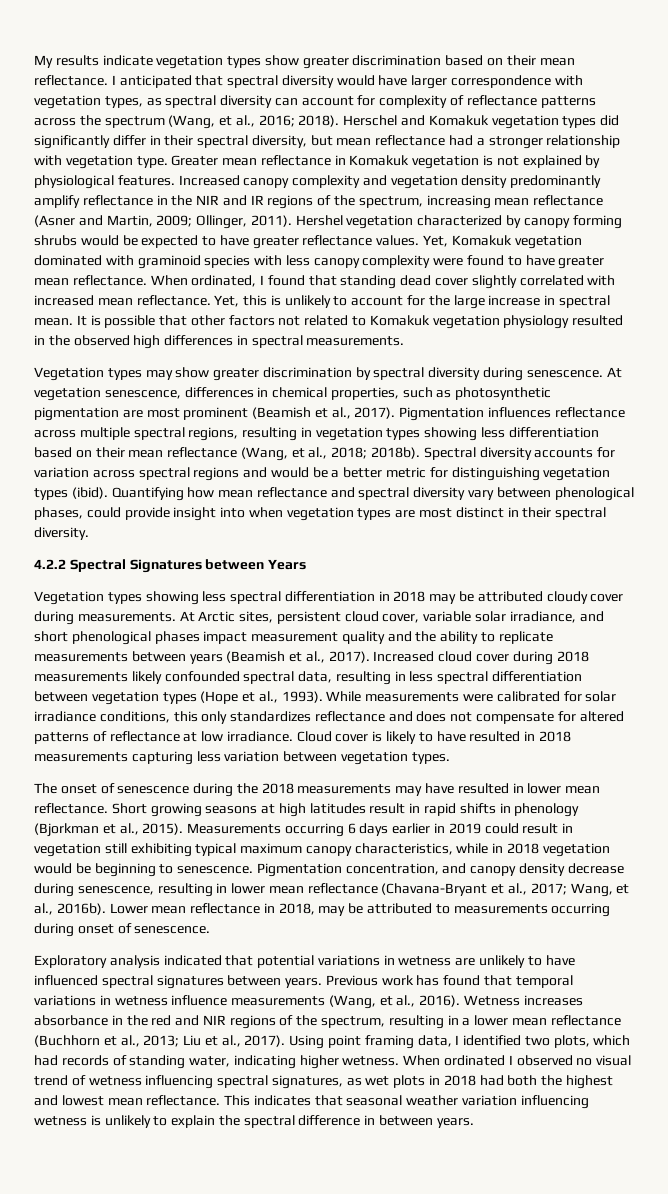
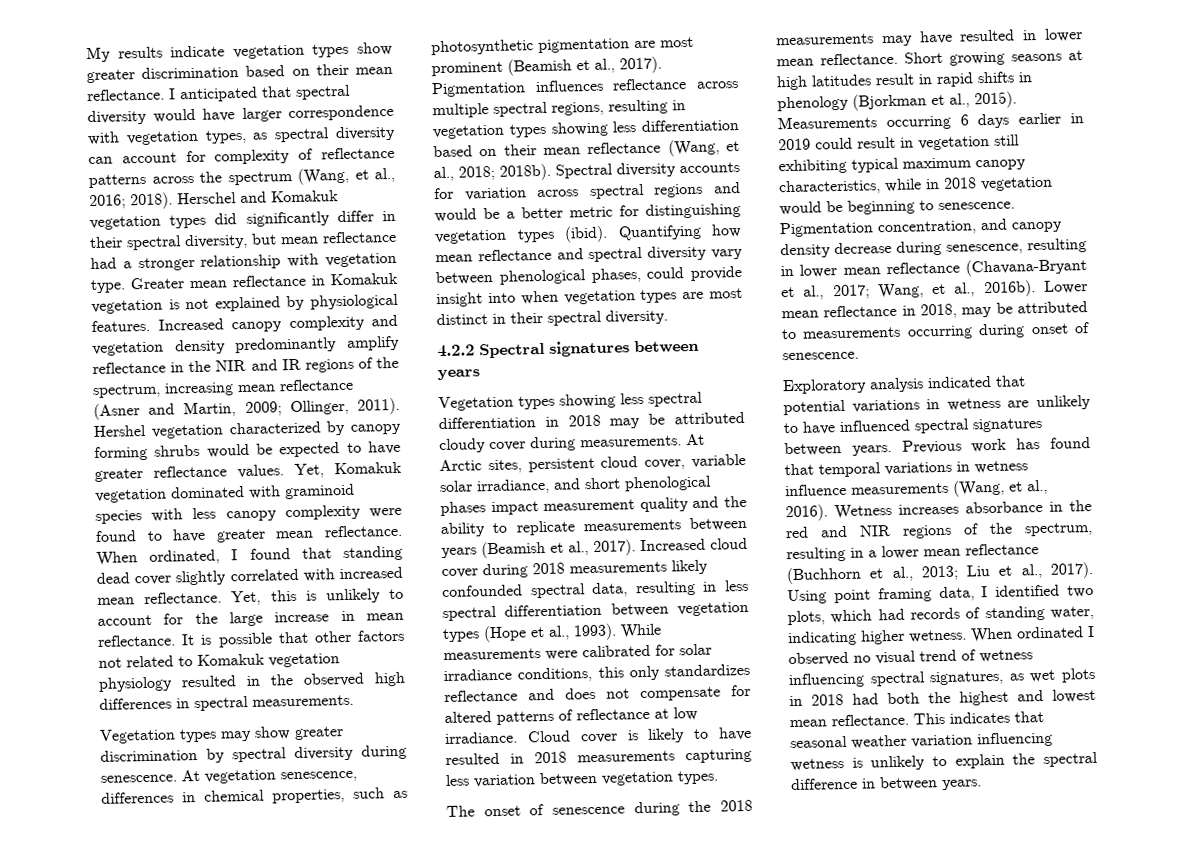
[558,295,610,308] [34,318,73,326] spectral mean. -> [366,612,404,621] [97,634,176,647] mean reflectance.
[129,559,307,573] Signatures between Years -> [549,339,699,357] [437,369,480,381] signatures between years

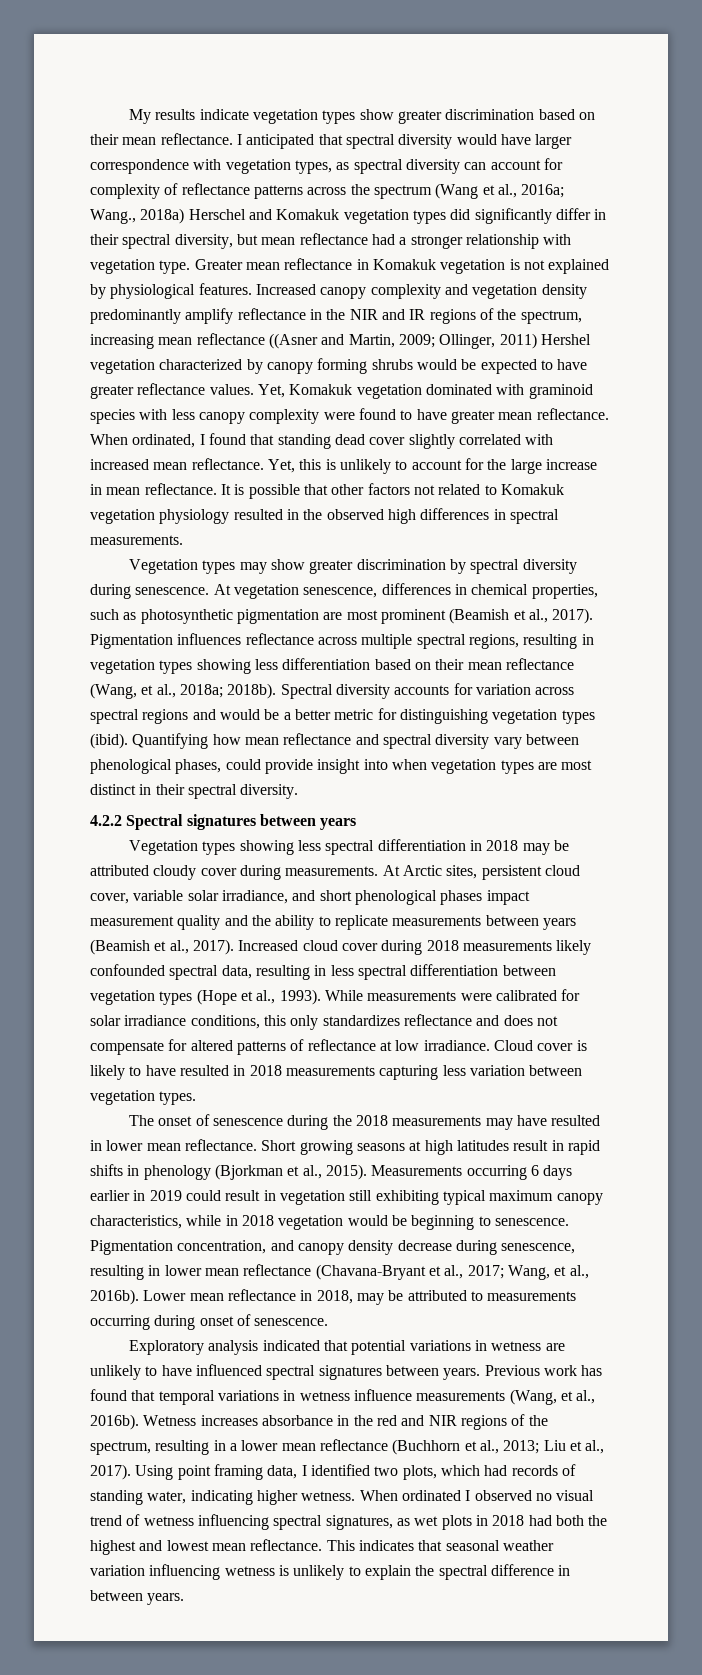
[297,167,395,185] [89,192,173,210] (Wang, et al., 2016; 2018). -> [435,183,565,199] [90,208,185,224] (Wang et al., 2016a; Wang., 2018a)
[93,403,140,420] (Asner -> [268,333,318,349] ((Asner
[357,397,400,415] 2011). -> [499,333,537,349] 2011)
[458,165,495,181] 2018; -> [179,684,223,698] 2018a;
[785,504,828,522] 2016). -> [90,1414,139,1430] 2016b).

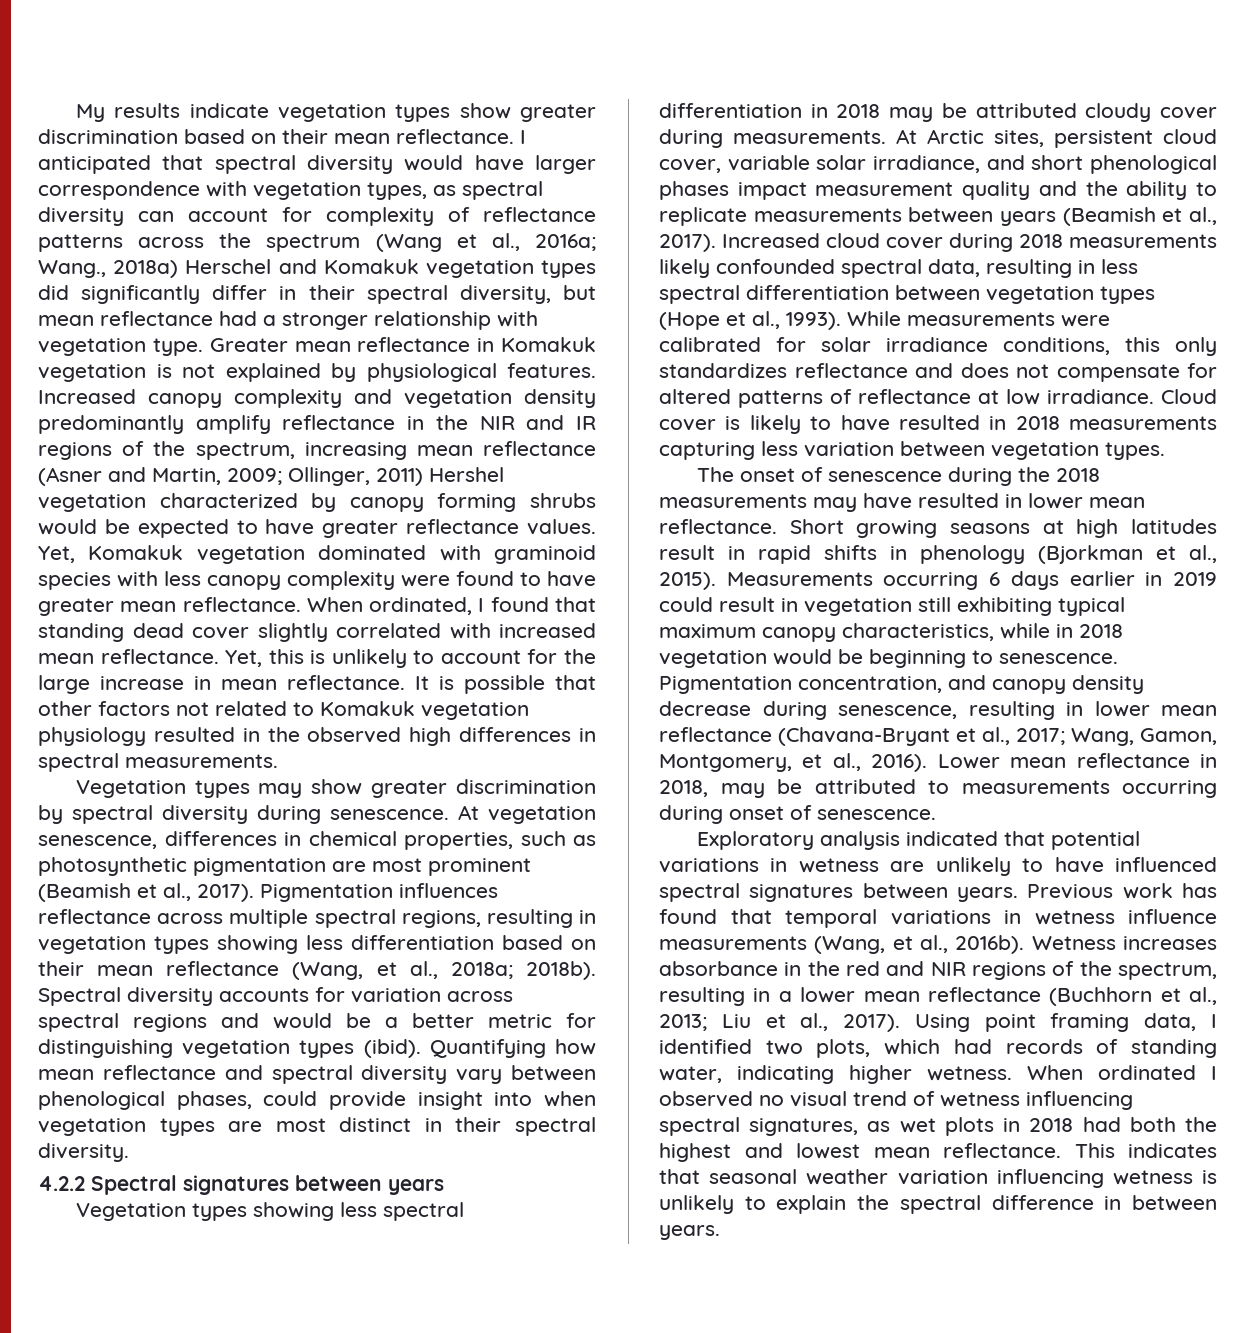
[268,333,318,349] ((Asner -> [38,467,102,486] (Asner
[554,1265,589,1279] [90,1289,139,1305] et al., 2016b). -> [1140,728,1217,745] [659,753,928,772] Gamon, Montgomery, et al., 2016).

